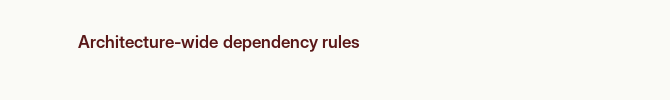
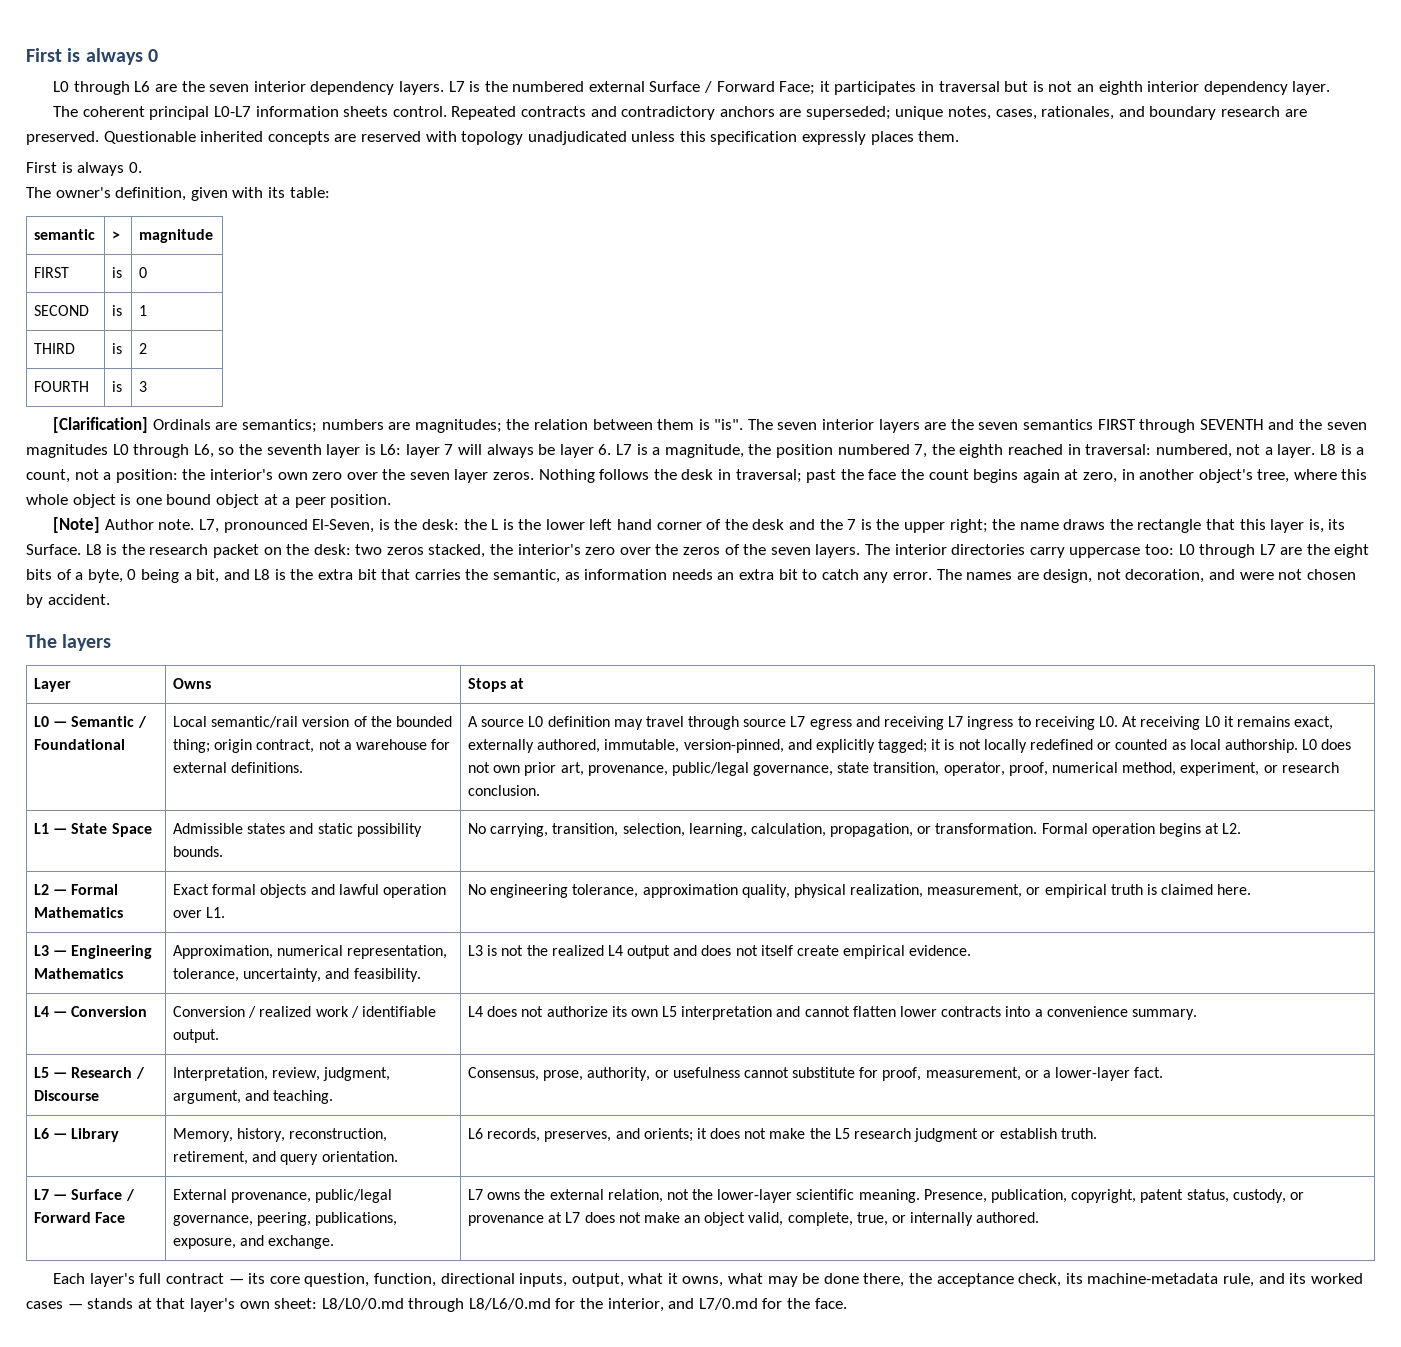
[78,35,361,52] Architecture-wide dependency rules -> [26,48,158,65] [53,81,1331,95] [53,106,1307,120] [26,131,960,145] [26,162,142,176] [26,187,330,201] [34,229,96,240] [112,231,121,240] [139,229,214,243] [34,267,70,278] [112,267,123,278] [139,267,148,278] [34,305,90,316] [112,305,123,316] [139,305,148,316] [34,343,76,354] [112,343,123,354] [139,343,148,354] [34,381,90,392] [112,381,123,392] [139,381,148,392] [53,417,1367,433] [26,444,1365,458] [26,469,1368,483] [26,494,392,508] [53,517,1346,533] [26,544,1370,558] [26,569,1356,583] [26,594,110,608] [26,634,112,651] [34,678,72,692] [173,678,212,689] [468,678,525,692] [34,716,147,728] [34,739,126,750] [173,716,452,728] [173,739,451,753] [173,762,304,773] [468,716,1334,730] [468,739,1352,753] [468,762,1339,776] [468,785,541,796] [34,823,152,837] [173,823,422,837] [173,846,224,857] [468,823,1242,837] [34,884,119,895] [34,907,124,918] [173,884,446,898] [173,907,226,918] [468,884,1252,898] [34,945,153,959] [34,968,124,979] [173,945,448,959] [173,968,421,982] [468,945,972,959] [34,1006,148,1017] [173,1006,436,1018] [173,1029,220,1043] [468,1006,1197,1020] [34,1067,145,1079] [34,1090,100,1101] [173,1067,391,1081] [173,1090,334,1104] [468,1067,1164,1081] [34,1128,120,1142] [173,1128,388,1142] [173,1151,398,1165] [468,1128,1097,1142] [34,1189,135,1201] [34,1212,126,1223] [173,1189,393,1203] [173,1212,398,1226] [173,1235,335,1249] [468,1189,1304,1203] [468,1212,1040,1226] [53,1273,1363,1287] [26,1298,847,1312] First is always 0 // L0 through L6 are the seven interior dependency layers. L7 is the numbered external Surface / Forward Face; it participates in traversal but is not an eighth interior dependency layer. // The coherent principal L0-L7 information sheets control. Repeated contracts and contradictory anchors are superseded; unique notes, cases, rationales, and boundary research are preserved. Questionable inherited concepts are reserved with topology unadjudicated unless this specification expressly places them. // First is always 0. // The owner's definition, given with its table: // semantic | > | magnitude // FIRST | is | 0 // SECOND | is | 1 // THIRD | is | 2 // FOURTH | is | 3 // [Clarification] Ordinals are semantics; numbers are magnitudes; the relation between them is "is". The seven interior layers are the seven semantics FIRST through SEVENTH and the seven magnitudes L0 through L6, so the seventh layer is L6: layer 7 will always be layer 6. L7 is a magnitude, the position numbered 7, the eighth reached in traversal: numbered, not a layer. L8 is a count, not a position: the interior's own zero over the seven layer zeros. Nothing follows the desk in traversal; past the face the count begins again at zero, in another object's tree, where this whole object is one bound object at a peer position. // [Note] Author note. L7, pronounced El-Seven, is the desk: the L is the lower left hand corner of the desk and the 7 is the upper right; the name draws the rectangle that this layer is, its Surface. L8 is the research packet on the desk: two zeros stacked, the interior's zero over the zeros of the seven layers. The interior directories carry uppercase too: L0 through L7 are the eight bits of a byte, 0 being a bit, and L8 is the extra bit that carries the semantic, as information needs an extra bit to catch any error. The names are design, not decoration, and were not chosen by accident. // The layers // Layer | Owns | Stops at // L0 — Semantic / Foundational | Local semantic/rail version of the bounded thing; origin contract, not a warehouse for external definitions. | A source L0 definition may travel through source L7 egress and receiving L7 ingress to receiving L0. At receiving L0 it remains exact, externally authored, immutable, version-pinned, and explicitly tagged; it is not locally redefined or counted as local authorship. L0 does not own prior art, provenance, public/legal governance, state transition, operator, proof, numerical method, experiment, or research conclusion. // L1 — State Space | Admissible states and static possibility bounds. | No carrying, transition, selection, learning, calculation, propagation, or transformation. Formal operation begins at L2. // L2 — Formal Mathematics | Exact formal objects and lawful operation over L1. | No engineering tolerance, approximation quality, physical realization, measurement, or empirical truth is claimed here. // L3 — Engineering Mathematics | Approximation, numerical representation, tolerance, uncertainty, and feasibility. | L3 is not the realized L4 output and does not itself create empirical evidence. // L4 — Conversion | Conversion / realized work / identifiable output. | L4 does not authorize its own L5 interpretation and cannot flatten lower contracts into a convenience summary. // L5 — Research / Discourse | Interpretation, review, judgment, argument, and teaching. | Consensus, prose, authority, or usefulness cannot substitute for proof, measurement, or a lower-layer fact. // L6 — Library | Memory, history, reconstruction, retirement, and query orientation. | L6 records, preserves, and orients; it does not make the L5 research judgment or establish truth. // L7 — Surface / Forward Face | External provenance, public/legal governance, peering, publications, exposure, and exchange. | L7 owns the external relation, not the lower-layer scientific meaning. Presence, publication, copyright, patent status, custody, or provenance at L7 does not make an object valid, complete, true, or internally authored. // Each layer's full contract — its core question, function, directional inputs, output, what it owns, what may be done there, the acceptance check, its machine-metadata rule, and its worked cases — stands at that layer's own sheet: L8/L0/0.md through L8/L6/0.md for the interior, and L7/0.md for the face.

